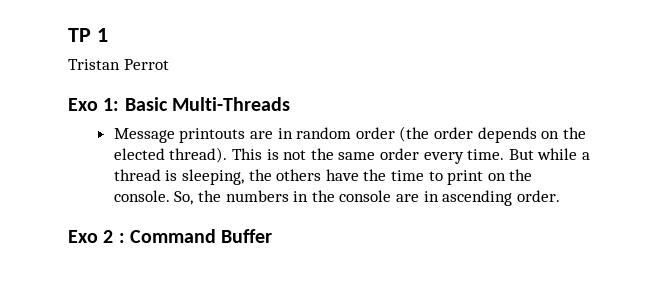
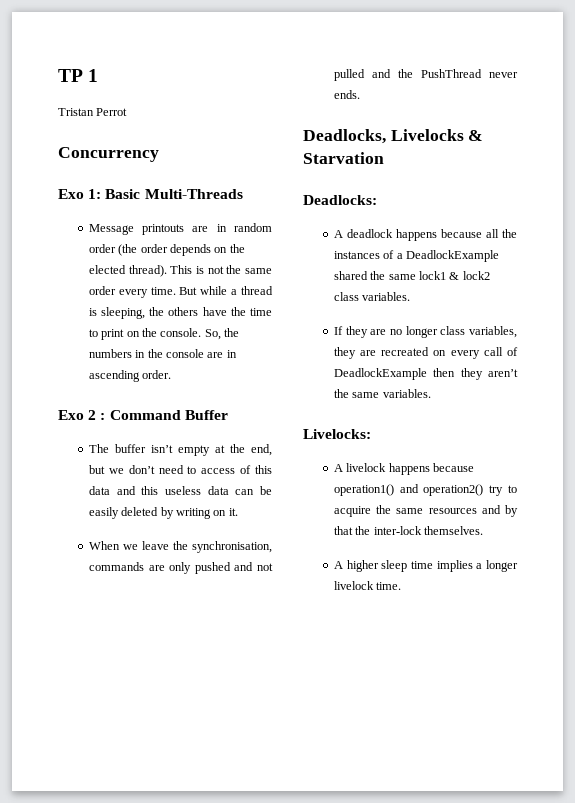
(169, 64) none -> [58,147,159,162] // Concurrency
(273, 236) none -> [88,444,272,456] [88,465,272,474] [88,486,272,495] [88,507,238,519] [88,541,272,553] [88,562,273,574] [333,69,518,81] [333,90,360,99] [303,129,484,144] [303,152,384,164] [303,195,377,205] [333,229,517,241] [333,250,500,262] [333,271,490,280] [333,292,411,301] [333,326,517,338] [333,347,518,359] [333,368,518,380] [333,389,431,398] [303,429,371,439] [333,463,475,475] [333,484,517,496] [333,505,518,517] [333,526,484,535] [333,560,518,572] [333,581,402,590] // The buffer isn’t empty at the end, but we don’t need to access of this data and this useless data can be easily deleted by writing on it. // When we leave the synchronisation, commands are only pushed and not pulled and the PushThread never ends. // Deadlocks, Livelocks & Starvation // Deadlocks: // A deadlock happens because all the instances of a DeadlockExample shared the same lock1 & lock2 class variables. // If they are no longer class variables, they are recreated on every call of DeadlockExample then they aren’t the same variables. // Livelocks: // A livelock happens because operation1() and operation2() try to acquire the same resources and by that the inter-lock themselves. // A higher sleep time implies a longer livelock time.

